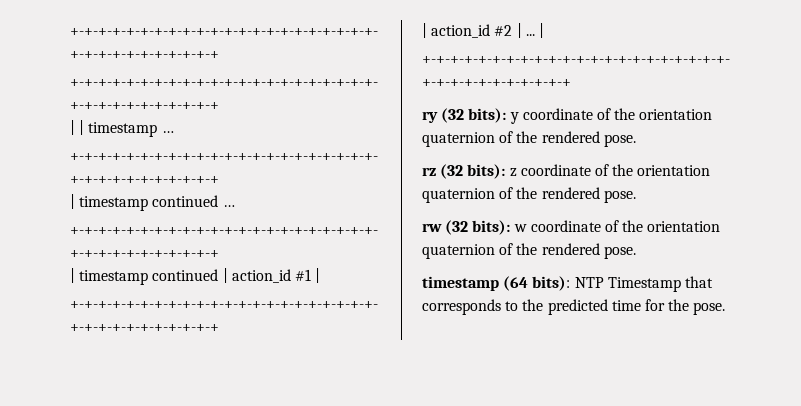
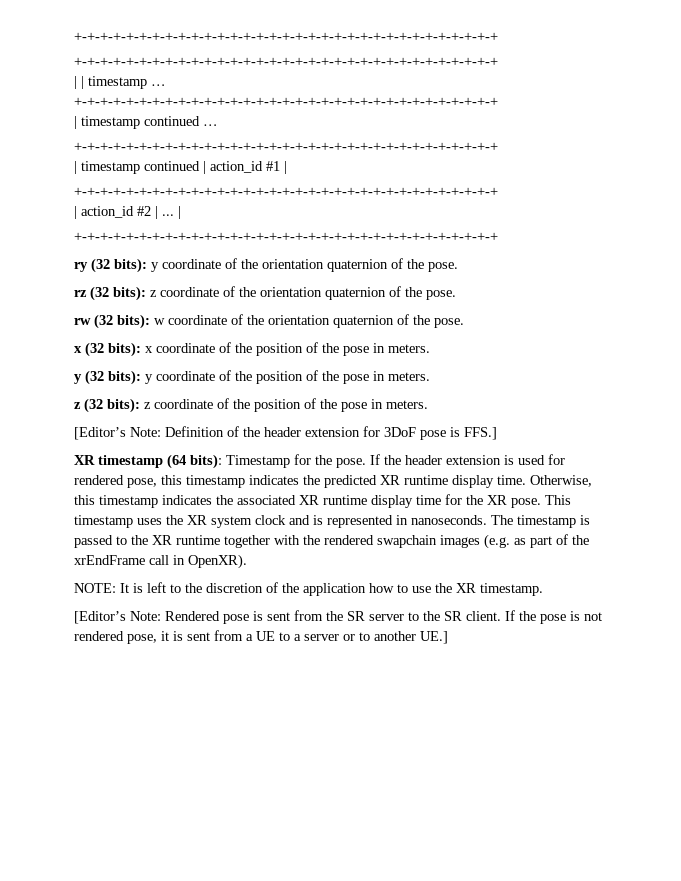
[541,131,600,143] rendered -> (424, 264) none
[541,187,600,199] rendered -> (422, 292) none
[541,243,636,259] [422,276,713,292] [422,299,726,315] rendered pose. // timestamp (64 bits): NTP Timestamp that corresponds to the predicted time for the pose. -> [434,318,464,328] [74,342,430,357] [74,370,430,385] [74,398,428,413] [74,426,497,440] [74,454,565,469] [74,475,592,488] [74,494,571,508] [74,515,590,528] [74,534,589,549] [74,554,247,569] [74,582,543,596] [74,610,602,624] [74,630,448,644] pose. // x (32 bits): x coordinate of the position of the pose in meters. // y (32 bits): y coordinate of the position of the pose in meters. // z (32 bits): z coordinate of the position of the pose in meters. // [Editor’s Note: Definition of the header extension for 3DoF pose is FFS.] // XR timestamp (64 bits): Timestamp for the pose. If the header extension is used for rendered pose, this timestamp indicates the predicted XR runtime display time. Otherwise, this timestamp indicates the associated XR runtime display time for the XR pose. This timestamp uses the XR system clock and is represented in nanoseconds. The timestamp is passed to the XR runtime together with the rendered swapchain images (e.g. as part of the xrEndFrame call in OpenXR). // NOTE: It is left to the discretion of the application how to use the XR timestamp. // [Editor’s Note: Rendered pose is sent from the SR server to the SR client. If the pose is not rendered pose, it is sent from a UE to a server or to another UE.]

